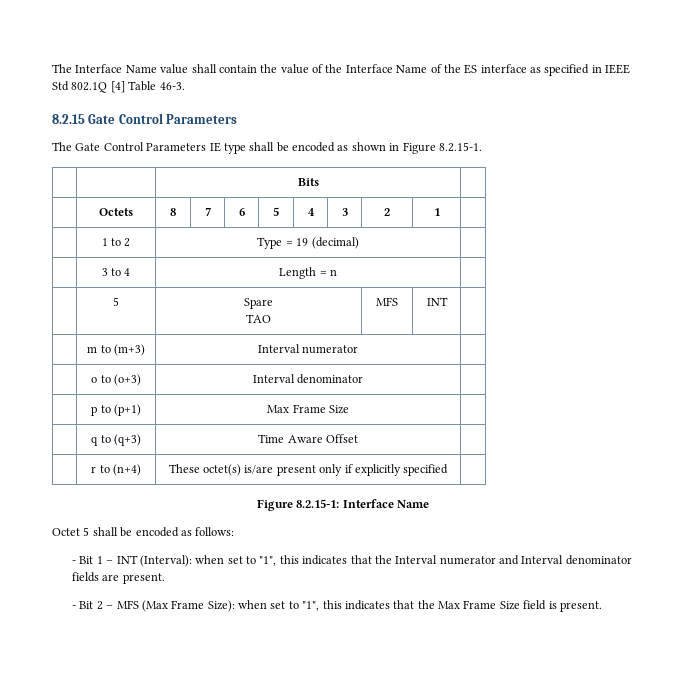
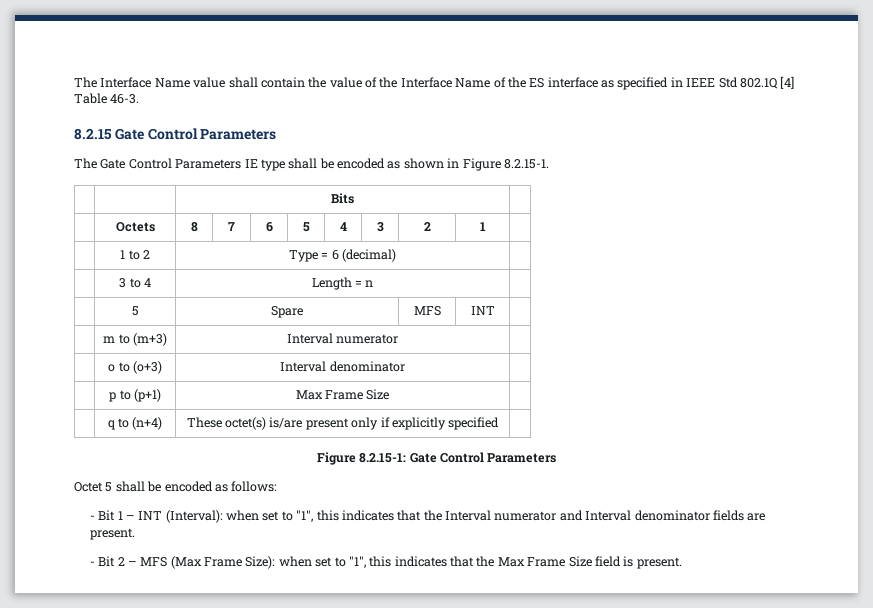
[296,238,309,246] 19 -> [331,250,339,260] 6
[246,314,271,323] // TAO -> (303, 312) none
[113,434,141,446] [258,434,358,443] [91,465,110,473] (q+3) | Time Aware Offset | // | r to -> (129, 423) none
[342,499,430,508] Interface Name -> [409,452,557,463] Gate Control Parameters

